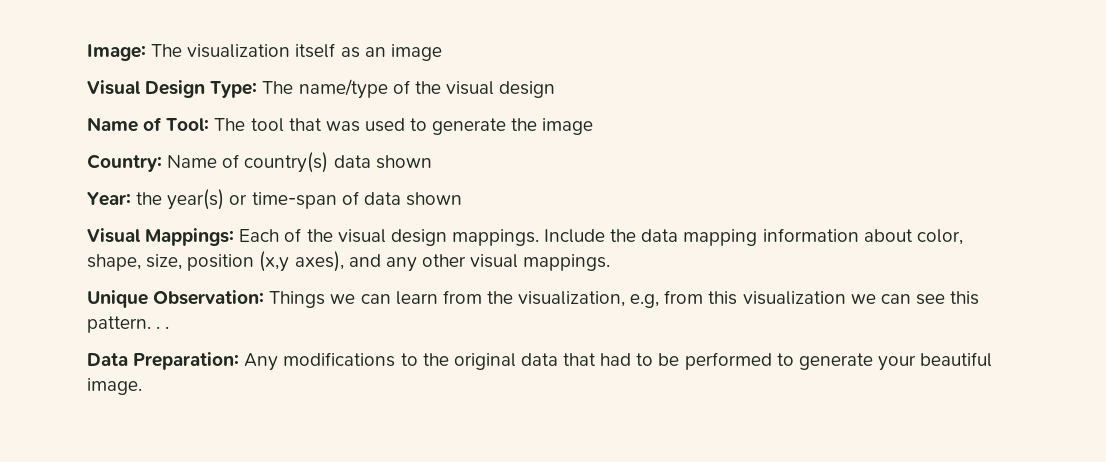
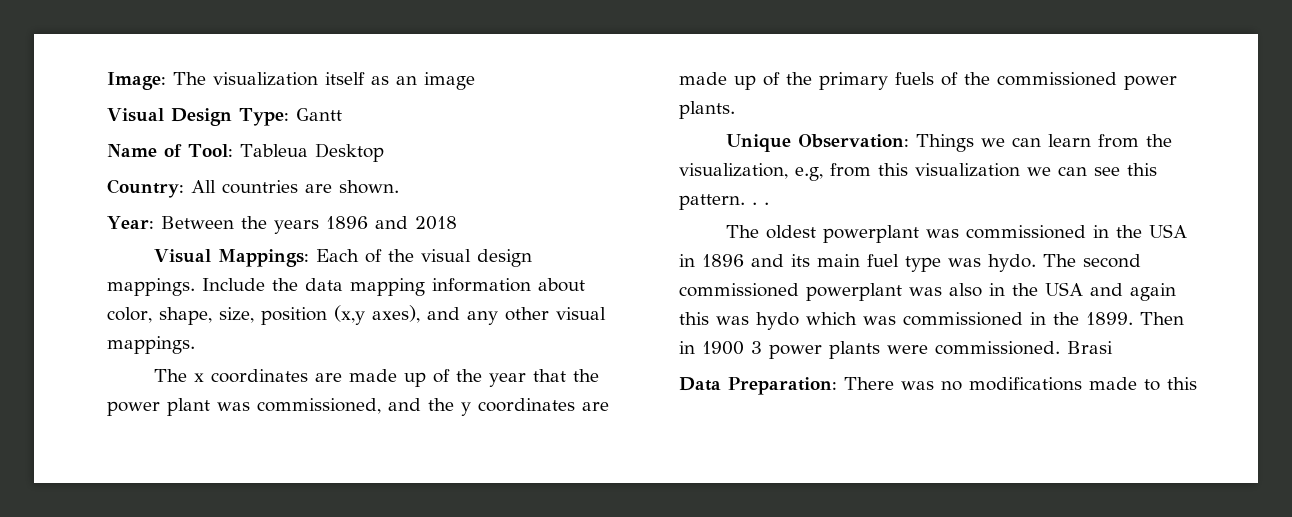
[262,79,556,99] [87,117,594,135] [87,152,432,173] [87,189,462,210] The name/type of the visual design // Name of Tool: The tool that was used to generate the image // Country: Name of country(s) data shown // Year: the year(s) or time-span of data shown -> [295,108,342,121] [107,143,384,162] [107,179,399,198] [107,216,457,234] Gantt // Name of Tool: Tableua Desktop // Country: All countries are shown. // Year: Between the years 1896 and 2018
(611, 262) none -> [153,369,599,387] [107,398,609,416] [679,72,1177,90] [679,101,735,119] // The x coordinates are made up of the year that the power plant was commissioned, and the y coordinates are made up of the primary fuels of the commissioned power plants.
[87,352,993,371] [87,378,142,395] Data Preparation: Any modifications to the original data that had to be performed to generate your beautiful image. -> [725,224,1187,243] [679,254,1141,272] [679,282,1176,301] [679,312,1184,330] [679,341,1113,359] [679,377,1197,395] The oldest powerplant was commissioned in the USA in 1896 and its main fuel type was hydo. The second commissioned powerplant was also in the USA and again this was hydo which was commissioned in the 1899. Then in 1900 3 power plants were commissioned. Brasi // Data Preparation: There was no modifications made to this

